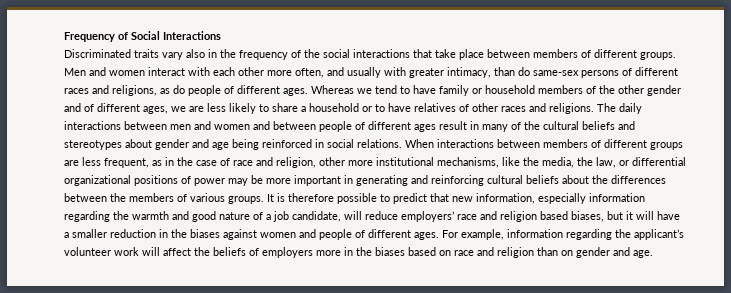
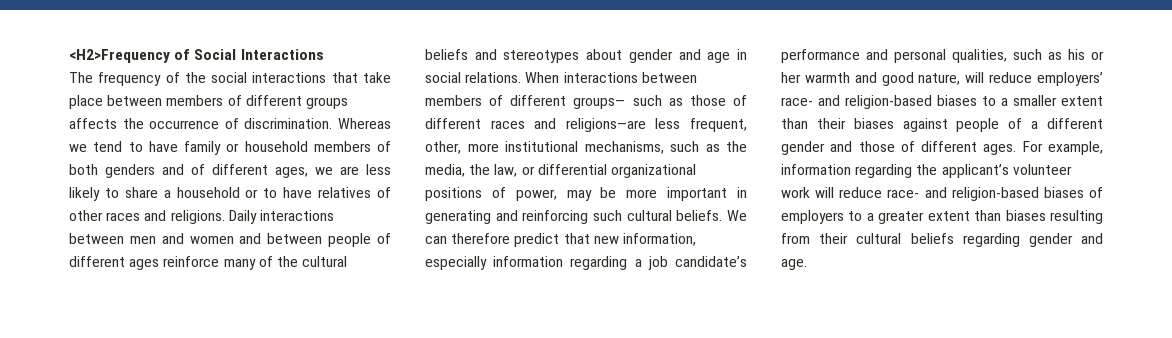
[64,32,115,42] Frequency -> [69,49,170,63] <H2>Frequency
[64,49,236,60] Discriminated traits vary also in the -> [69,72,93,83] The
[640,52,676,60] [64,67,678,78] [64,85,308,96] groups. Men and women interact with each other more often, and usually with greater intimacy, than do same-sex persons of different races and religions, as do people of different ages. -> [305,97,348,109] [69,118,333,129] groups affects the occurrence of discrimination.
[599,85,681,96] the other gender -> [69,164,155,178] both genders
[597,103,642,114] The daily -> [228,210,257,224] Daily
[439,121,479,130] result in -> [163,256,220,267] reinforce
[232,139,312,150] being reinforced -> (731, 57) none
[650,142,683,150] [64,157,345,168] groups are less frequent, as in the case of race and religion, other -> [573,95,747,109] [425,118,747,132] [425,141,461,154] groups— such as those of different races and religions—are less frequent, other,
[502,157,520,166] like -> [670,141,720,152] such as
[194,178,225,186] power -> [515,189,557,201] power,
[487,175,666,184] [64,193,390,204] cultural beliefs about the differences between the members of various groups. It is therefore possible to -> [593,210,747,221] [425,233,511,244] such cultural beliefs. We can therefore
[113,211,680,222] [64,229,352,240] the warmth and good nature of a job candidate, will reduce employers’ race and religion based biases, but it will have a smaller reduction in the biases against women and people -> [634,256,747,270] [781,49,1104,63] [781,72,1103,86] [781,95,1103,109] [781,118,1103,132] [781,141,895,155] a job candidate’s performance and personal qualities, such as his or her warmth and good nature, will reduce employers’ race- and religion-based biases to a smaller extent than their biases against people of a different gender and those
[163,247,573,258] affect the beliefs of employers more in the biases based on race and religion than on -> [839,187,1103,201] [781,210,1103,224] [781,233,1020,247] reduce race- and religion-based biases of employers to a greater extent than biases resulting from their cultural beliefs regarding

